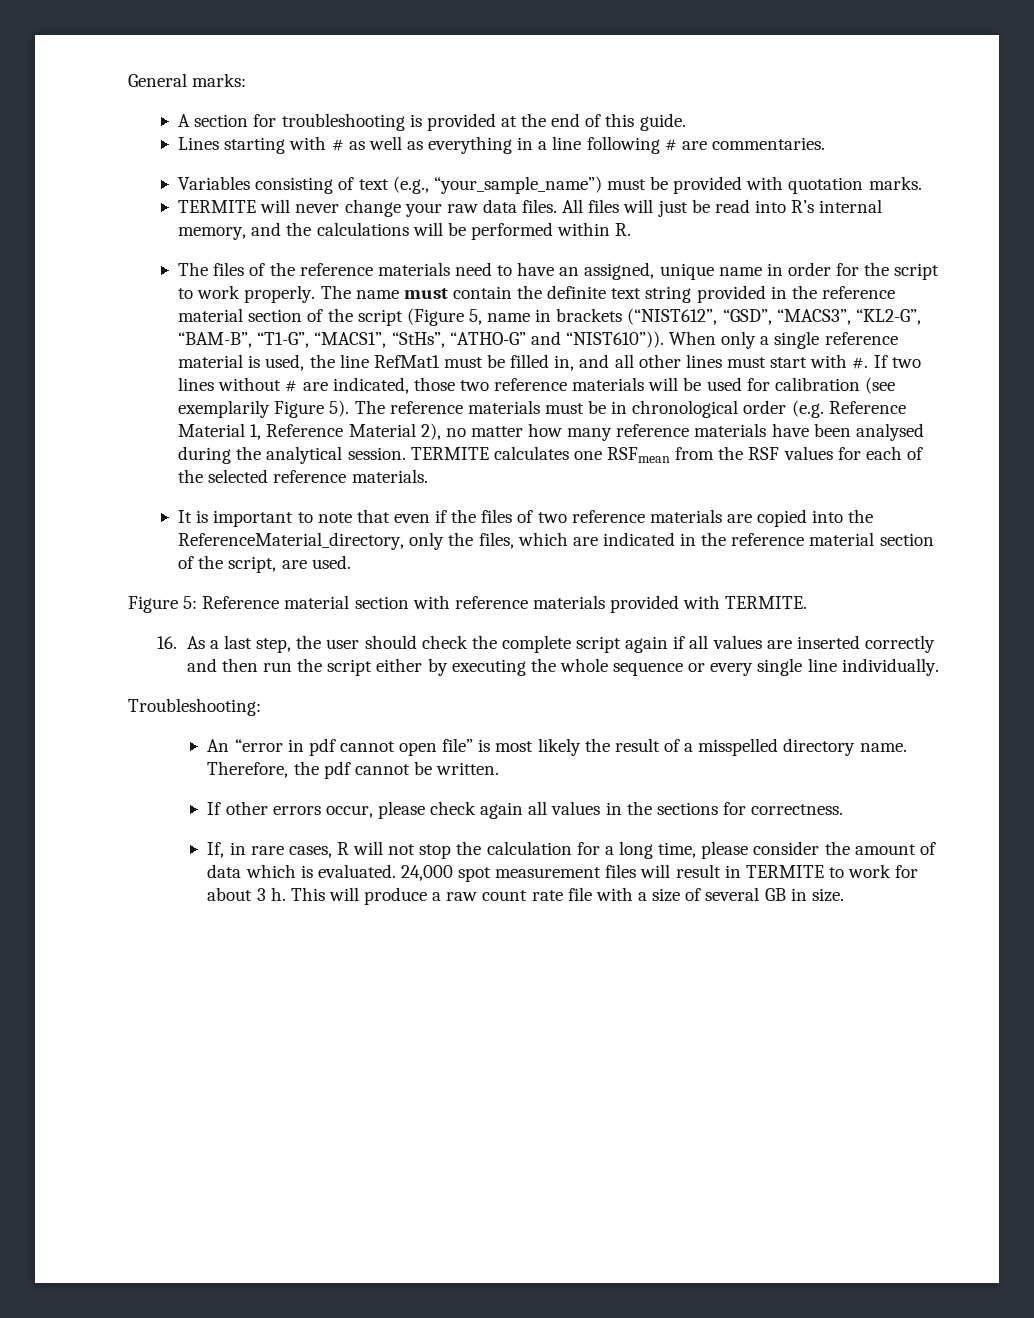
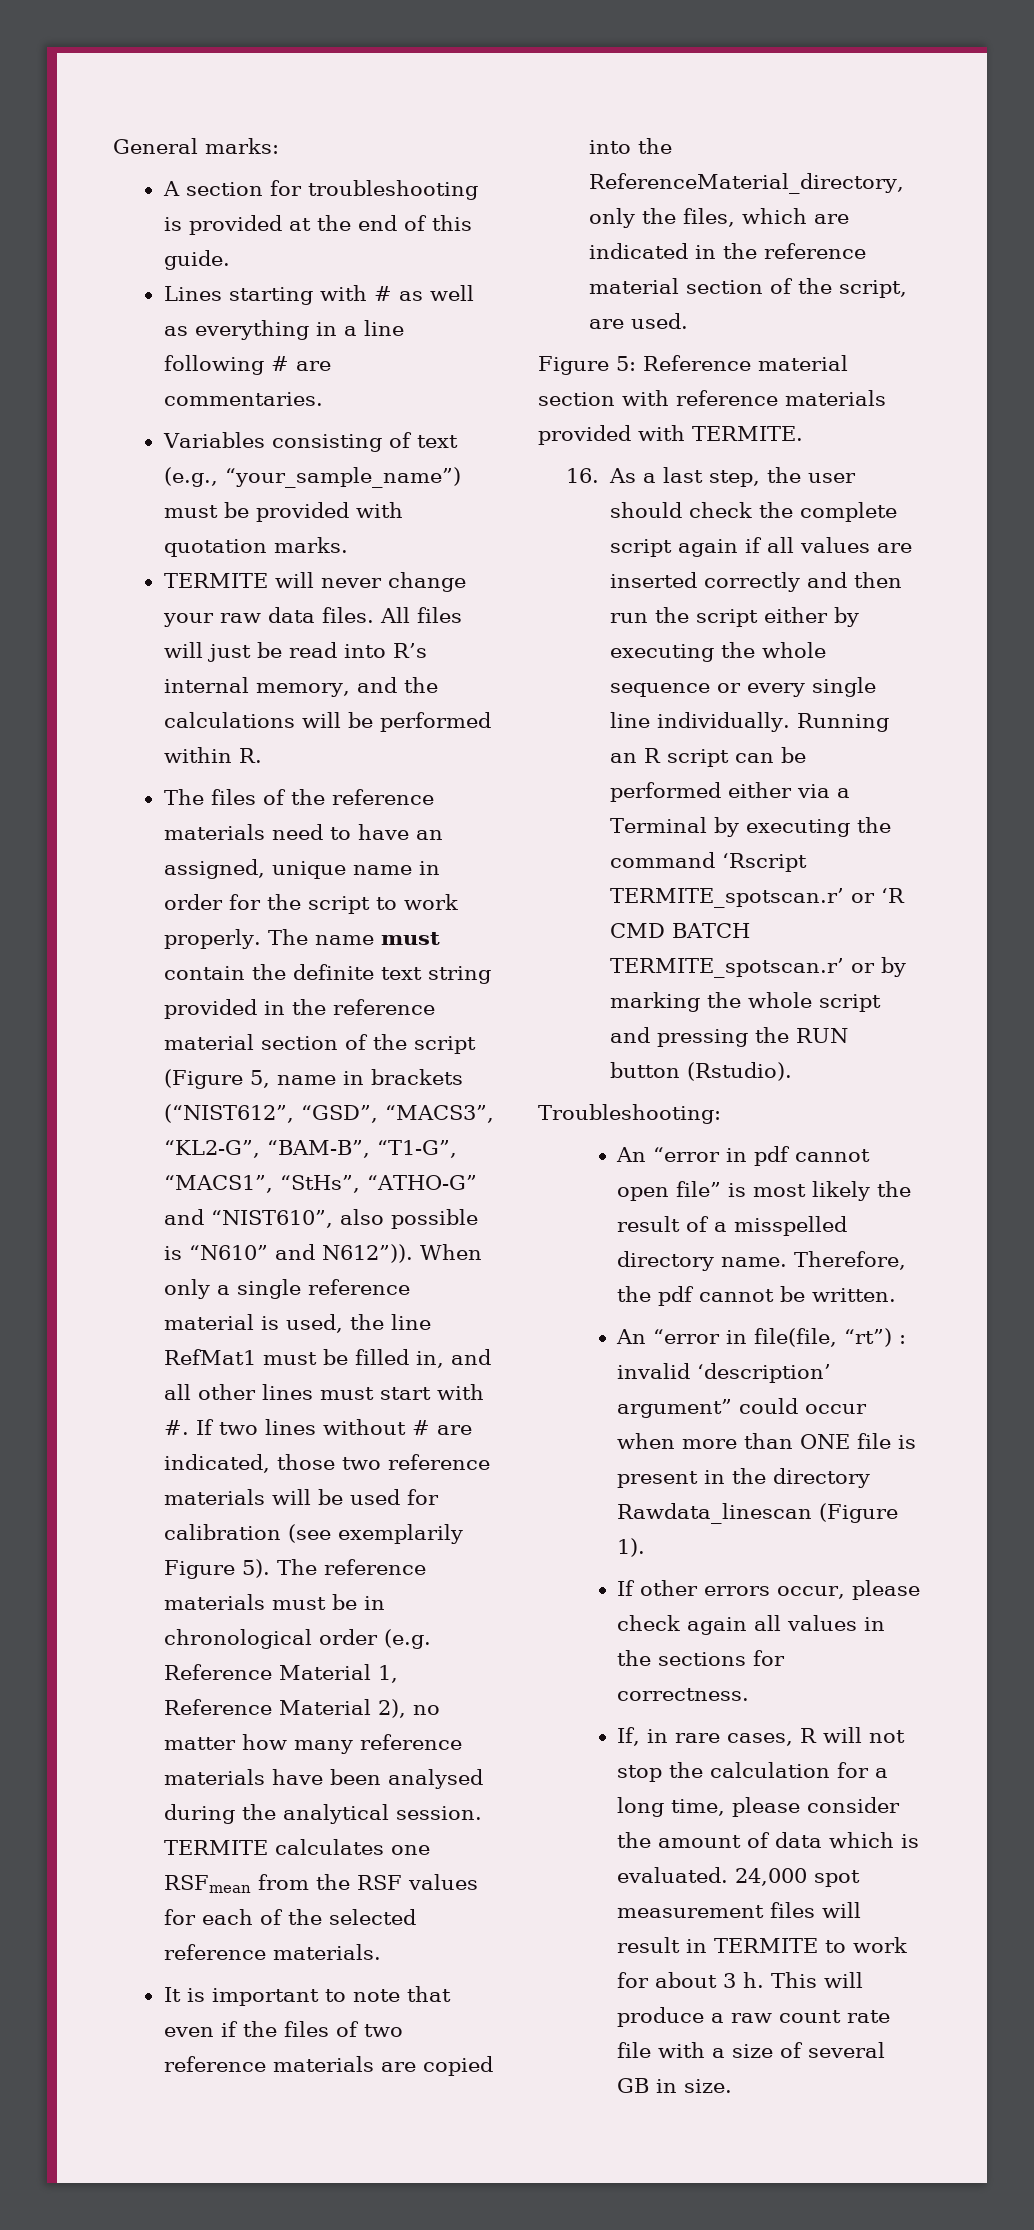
[565,331,664,348] “NIST610”)). -> [210,1209,478,1229] [163,1244,413,1263] “NIST610”, also possible is “N610” and N612”)).
(939, 667) none -> [796,713,889,732] [609,747,806,767] [609,782,850,802] [609,817,891,837] [609,852,807,872] [609,888,905,908] [609,923,750,938] [609,957,906,978] [609,992,881,1012] [609,1027,848,1047] [609,1062,792,1081] Running an R script can be performed either via a Terminal by executing the command ‘Rscript TERMITE_spotscan.r’ or ‘R CMD BATCH TERMITE_spotscan.r’ or by marking the whole script and pressing the RUN button (Rstudio).
(500, 768) none -> [616,1328,907,1347] [617,1363,832,1383] [617,1398,868,1418] [617,1433,917,1449] [617,1468,871,1488] [617,1503,899,1524] [617,1538,646,1557] // An “error in file(file, “rt”) : invalid ‘description’ argument” could occur when more than ONE file is present in the directory Rawdata_linescan (Figure 1).

